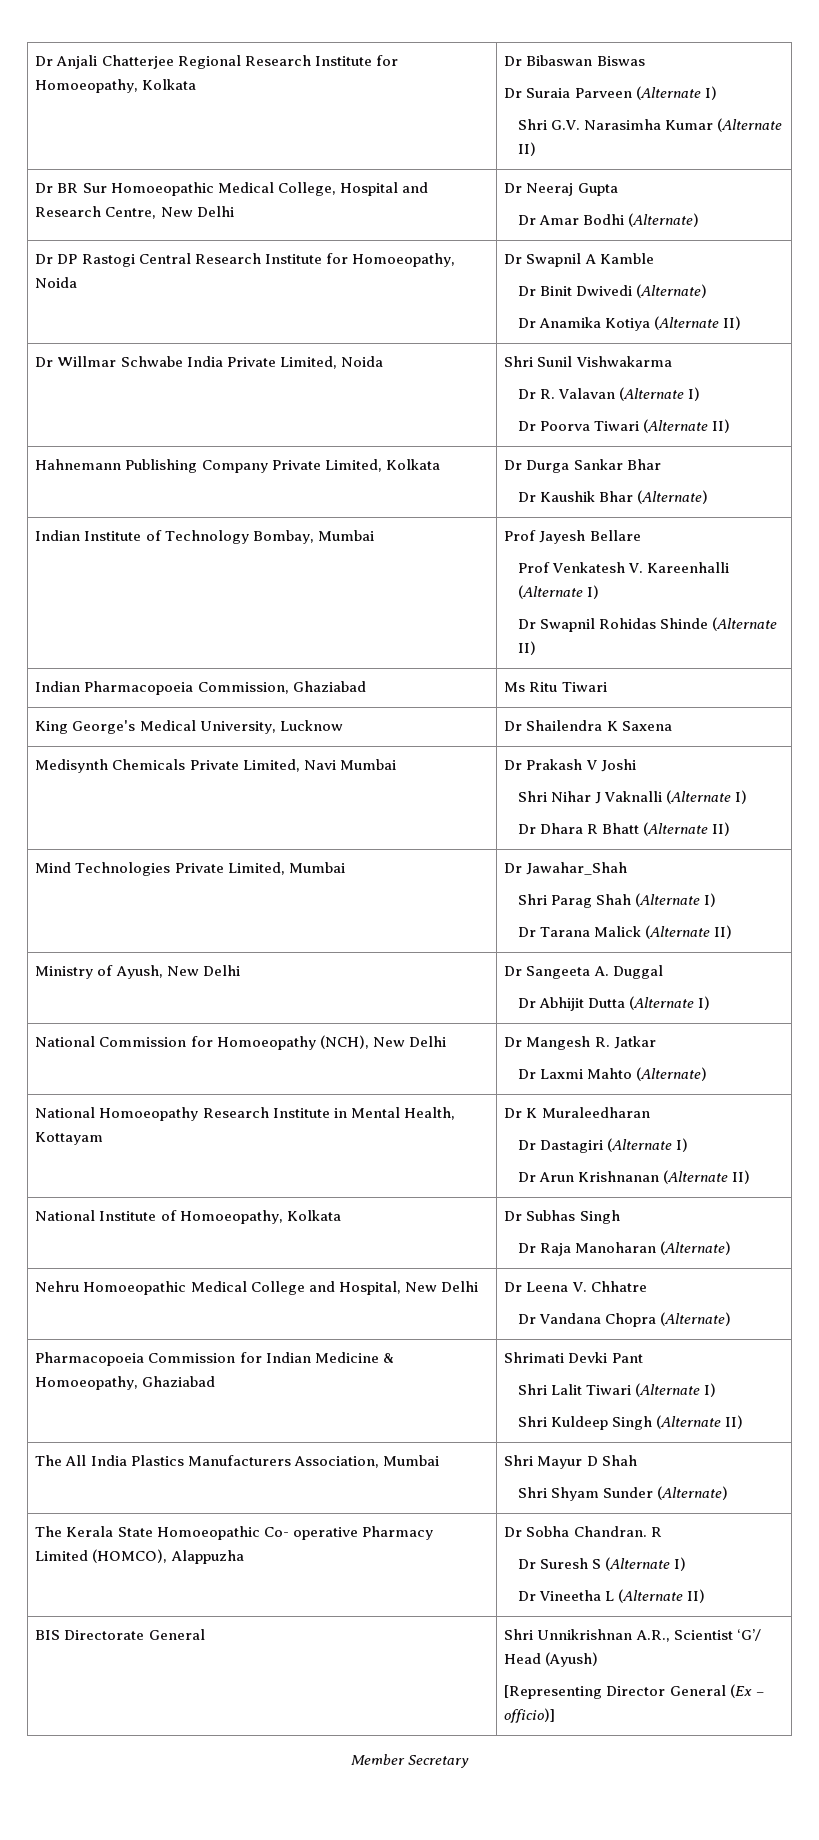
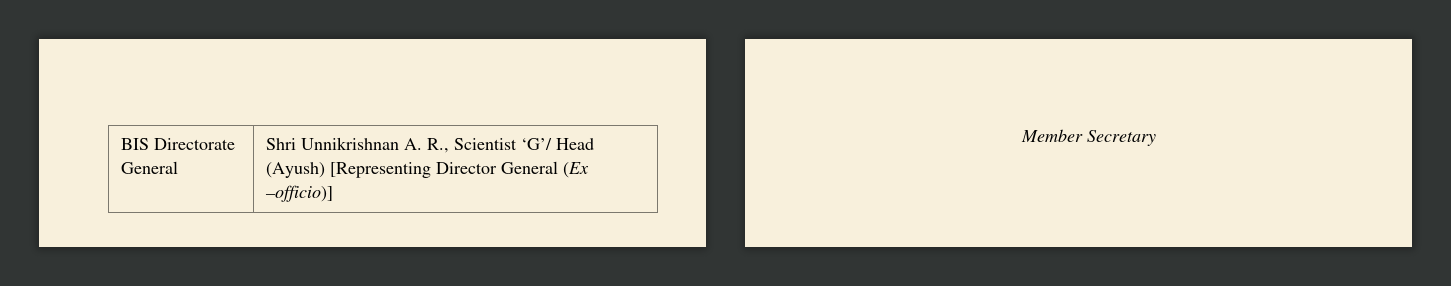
[35,55,398,69] [35,79,197,93] [504,55,645,66] [504,86,717,100] [517,118,782,132] [517,142,536,156] [35,182,428,196] [35,206,234,219] [504,183,618,196] [517,213,699,227] [35,253,455,267] [35,277,78,288] [504,253,654,267] [517,284,707,298] [517,316,741,331] [35,356,383,369] [504,356,672,367] [517,387,700,401] [517,419,730,433] [35,459,440,473] [504,459,661,473] [517,490,708,504] [35,530,374,544] [504,530,641,544] [517,562,729,573] [517,585,599,599] [517,617,777,632] [517,641,536,655] [35,681,366,695] [504,682,607,692] [35,720,343,734] [504,720,672,731] [35,759,396,773] [504,759,636,772] [517,790,747,804] [517,822,730,836] [35,862,345,876] [504,862,628,875] [517,893,716,908] [517,925,732,939] [35,965,240,979] [504,965,663,979] [517,996,710,1011] [35,1035,446,1050] [504,1036,656,1050] [517,1067,707,1081] [35,1107,455,1121] [35,1132,104,1145] [504,1107,650,1118] [517,1138,688,1153] [517,1170,750,1184] [35,1210,341,1224] [504,1210,620,1224] [517,1241,731,1256] [35,1281,478,1295] [504,1281,647,1292] [517,1312,731,1327] [35,1352,394,1366] [35,1376,216,1390] [504,1352,643,1363] [517,1383,716,1397] [517,1415,743,1430] [35,1455,439,1468] [504,1455,637,1469] [517,1486,728,1501] [35,1526,433,1540] [35,1549,244,1564] [504,1526,662,1537] [517,1557,686,1571] [517,1589,705,1603] Dr Anjali Chatterjee Regional Research Institute for Homoeopathy, Kolkata | Dr Bibaswan Biswas // Dr Suraia Parveen (Alternate I) // Shri G.V. Narasimha Kumar (Alternate II) // Dr BR Sur Homoeopathic Medical College, Hospital and Research Centre, New Delhi | Dr Neeraj Gupta // Dr Amar Bodhi (Alternate) // Dr DP Rastogi Central Research Institute for Homoeopathy, Noida | Dr Swapnil A Kamble // Dr Binit Dwivedi (Alternate) // Dr Anamika Kotiya (Alternate II) // Dr Willmar Schwabe India Private Limited, Noida | Shri Sunil Vishwakarma // Dr R. Valavan (Alternate I) // Dr Poorva Tiwari (Alternate II) // Hahnemann Publishing Company Private Limited, Kolkata | Dr Durga Sankar Bhar // Dr Kaushik Bhar (Alternate) // Indian Institute of Technology Bombay, Mumbai | Prof Jayesh Bellare // Prof Venkatesh V. Kareenhalli (Alternate I) // Dr Swapnil Rohidas Shinde (Alternate II) // Indian Pharmacopoeia Commission, Ghaziabad | Ms Ritu Tiwari // King George's Medical University, Lucknow | Dr Shailendra K Saxena // Medisynth Chemicals Private Limited, Navi Mumbai | Dr Prakash V Joshi // Shri Nihar J Vaknalli (Alternate I) // Dr Dhara R Bhatt (Alternate II) // Mind Technologies Private Limited, Mumbai | Dr Jawahar_Shah // Shri Parag Shah (Alternate I) // Dr Tarana Malick (Alternate II) // Ministry of Ayush, New Delhi | Dr Sangeeta A. Duggal // Dr Abhijit Dutta (Alternate I) // National Commission for Homoeopathy (NCH), New Delhi | Dr Mangesh R. Jatkar // Dr Laxmi Mahto (Alternate) // National Homoeopathy Research Institute in Mental Health, Kottayam | Dr K Muraleedharan // Dr Dastagiri (Alternate I) // Dr Arun Krishnanan (Alternate II) // National Institute of Homoeopathy, Kolkata | Dr Subhas Singh // Dr Raja Manoharan (Alternate) // Nehru Homoeopathic Medical College and Hospital, New Delhi | Dr Leena V. Chhatre // Dr Vandana Chopra (Alternate) // Pharmacopoeia Commission for Indian Medicine & Homoeopathy, Ghaziabad | Shrimati Devki Pant // Shri Lalit Tiwari (Alternate I) // Shri Kuldeep Singh (Alternate II) // The All India Plastics Manufacturers Association, Mumbai | Shri Mayur D Shah // Shri Shyam Sunder (Alternate) // The Kerala State Homoeopathic Co- operative Pharmacy Limited (HOMCO), Alappuzha | Dr Sobha Chandran. R // Dr Suresh S (Alternate I) // Dr Vineetha L (Alternate II) // -> (120, 144) none
[635,1630,670,1642] A.R., -> [403,138,449,153] A. R.,
(599, 1659) // -> (325, 170) none
[755,1692,764,1696] [504,1708,556,1723] – officio)] -> [264,185,333,202] –officio)]

